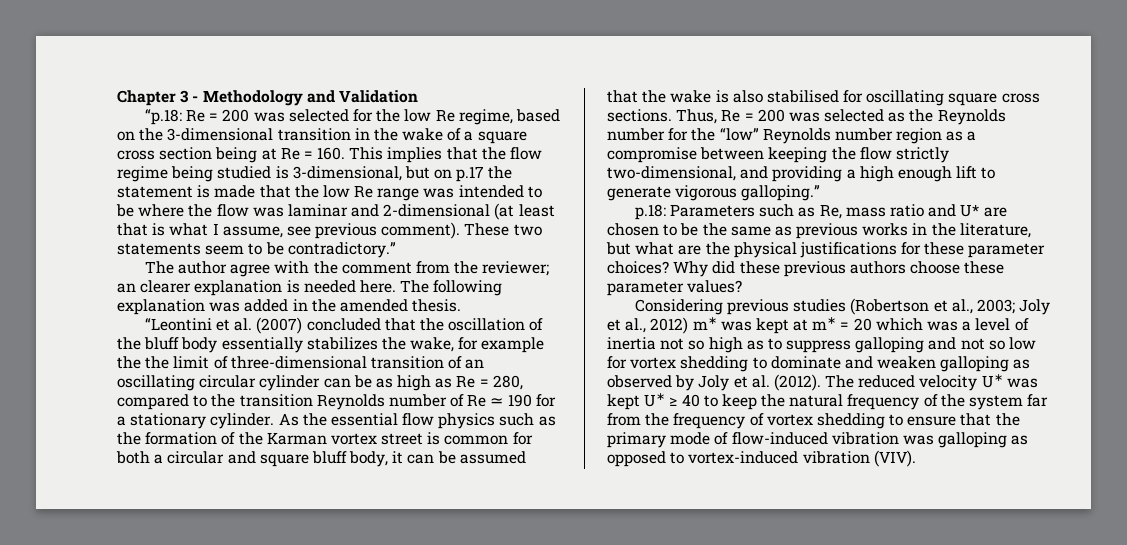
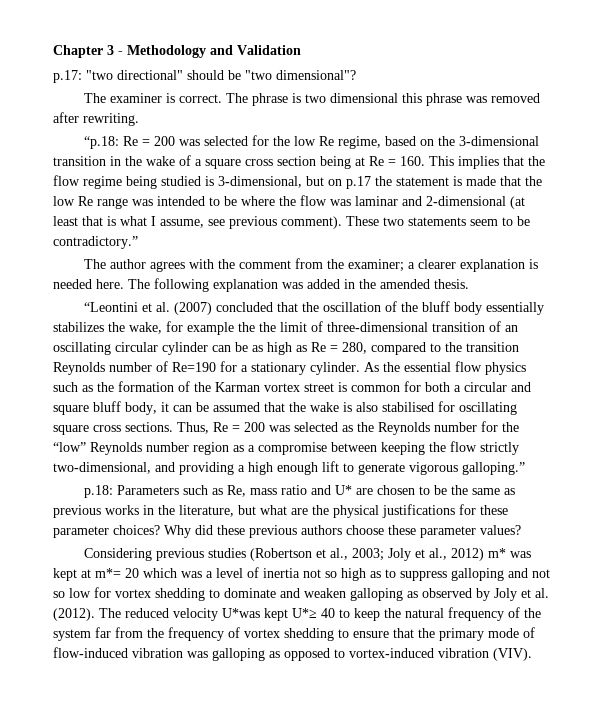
(418, 96) none -> [53,70,356,83] [84,93,541,106] [53,112,139,126] // p.17: "two directional" should be "two dimensional"? // The examiner is correct. The phrase is two dimensional this phrase was removed after rewriting.
[230,264,271,277] agree -> [150,261,186,272] agrees
[482,261,550,276] [117,283,136,293] reviewer; an -> [348,259,416,272] examiner; a
[467,394,532,407] Re ≃ 190 -> [172,362,216,372] Re=190
[692,317,717,330] m∗ -> [488,548,507,558] m*
[812,317,850,330] m∗ = -> [95,568,121,578] m*=
[981,374,1038,388] [607,393,678,410] U∗ was kept U∗ ≥ -> [222,608,317,621] U*was kept U*≥

